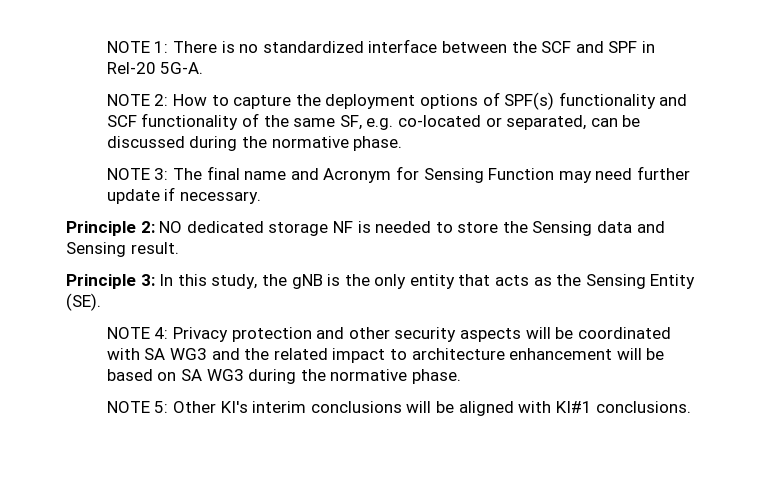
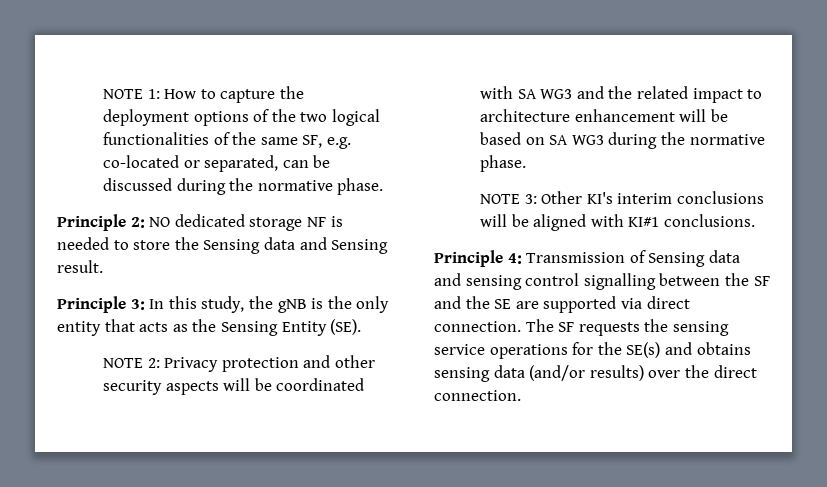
[172,39,655,53] [106,62,204,74] [106,94,169,106] There is no standardized interface between the SCF and SPF in Rel-20 5G-A. // NOTE 2: -> (160, 94) none
[504,92,688,110] [106,113,239,130] SPF(s) functionality and SCF functionality -> [271,109,380,126] [102,132,209,145] the two logical functionalities
[106,166,690,183] [106,187,261,204] // NOTE 3: The final name and Acronym for Sensing Function may need further update if necessary. -> (384, 186) none
[154,327,169,339] 4: -> [147,358,160,368] 2:
[154,401,169,413] 5: -> [524,194,537,204] 3:
(692, 407) none -> [434,250,740,267] [434,273,770,290] [434,296,690,313] [434,319,729,336] [434,342,751,359] [434,365,757,382] [434,390,521,401] // Principle 4: Transmission of Sensing data and sensing control signalling between the SF and the SE are supported via direct connection. The SF requests the sensing service operations for the SE(s) and obtains sensing data (and/or results) over the direct connection.

